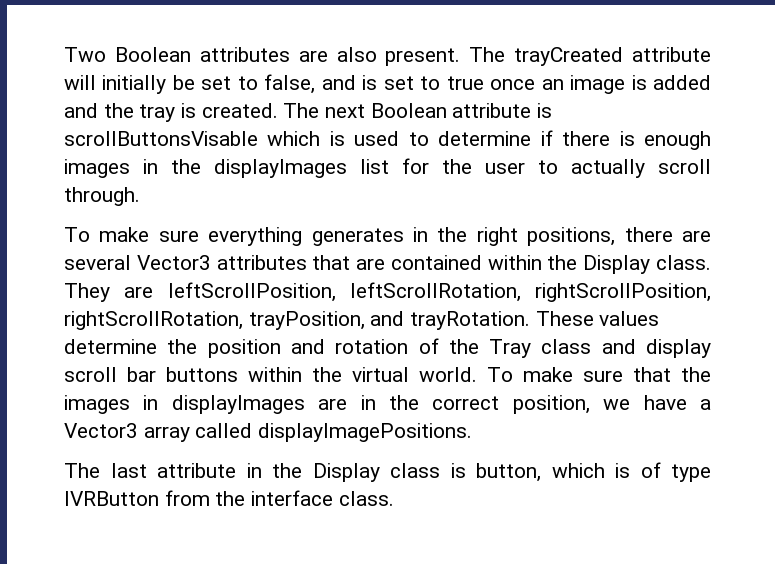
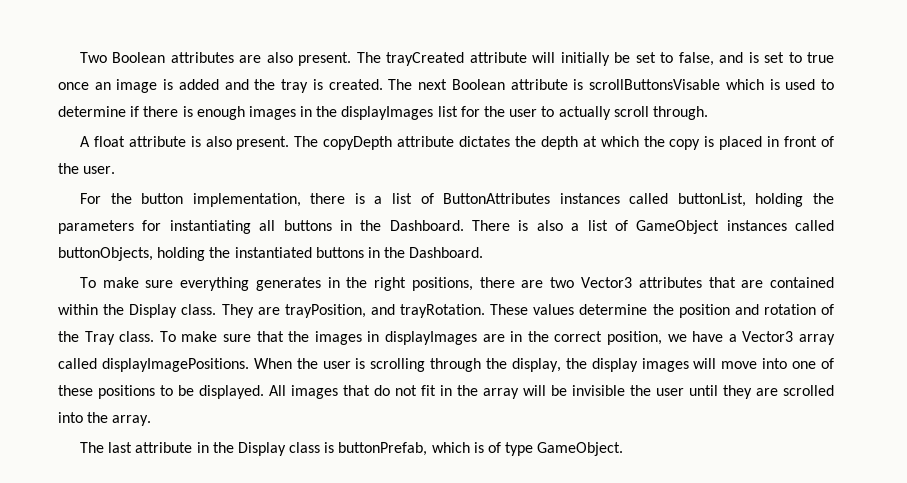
(140, 196) none -> [79,136,835,150] [58,163,116,174] [79,193,834,207] [58,220,834,234] [58,247,484,261] // A float attribute is also present. The copyDepth attribute dictates the depth at which the copy is placed in front of the user. // For the button implementation, there is a list of ButtonAttributes instances called buttonList, holding the parameters for instantiating all buttons in the Dashboard. There is also a list of GameObject instances called buttonObjects, holding the instantiated buttons in the Dashboard.
[64,255,131,270] several -> [550,277,575,288] two
[167,282,711,302] [64,311,243,330] leftScrollPosition, leftScrollRotation, rightScrollPosition, rightScrollRotation, -> (280, 311) none
[541,339,711,358] [64,367,477,382] class and display scroll bar buttons within the virtual world. -> [119,331,155,342] class.
(473, 432) none -> [253,358,834,372] [58,385,834,399] [58,412,152,426] When the user is scrolling through the display, the display images will move into one of these positions to be displayed. All images that do not fit in the array will be invisible the user until they are scrolled into the array.
[476,463,541,482] button, -> [338,442,428,456] buttonPrefab,
[64,490,394,506] IVRButton from the interface class. -> [537,442,624,456] GameObject.

